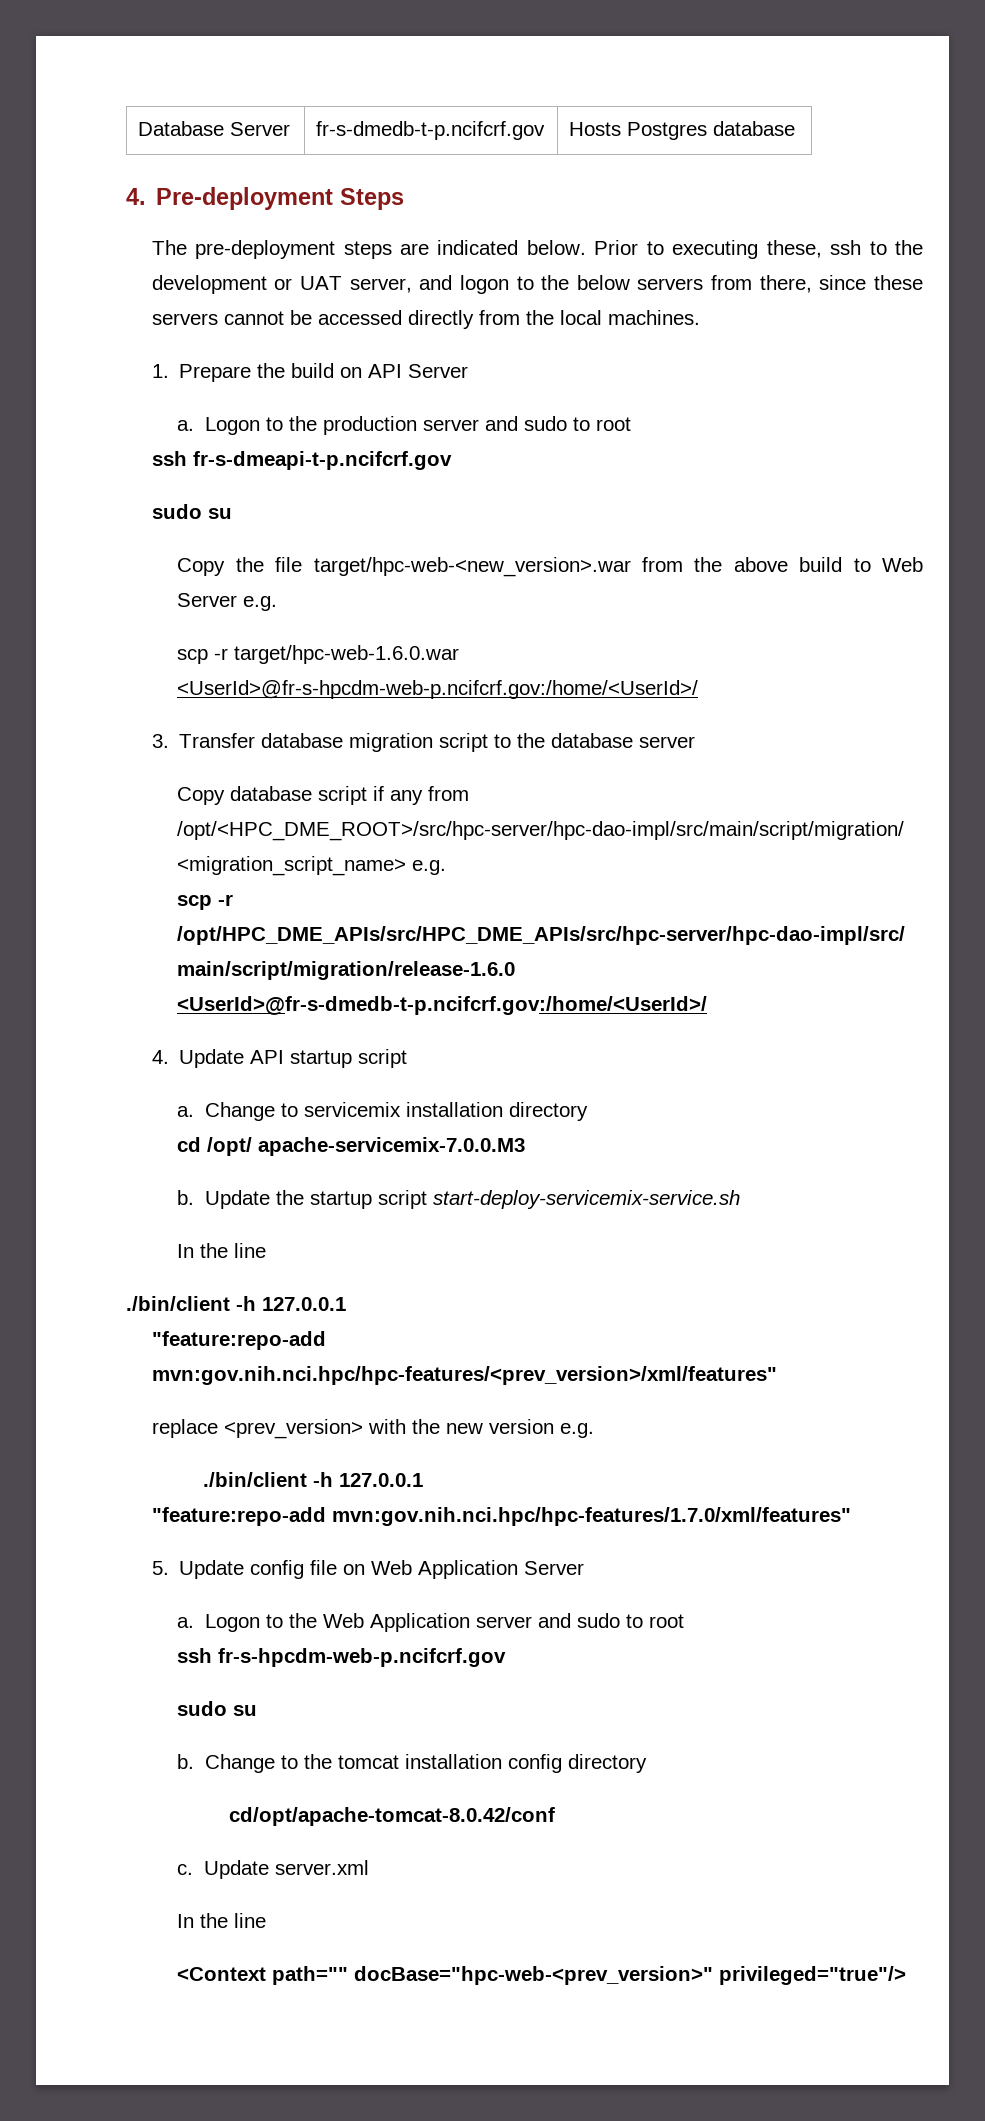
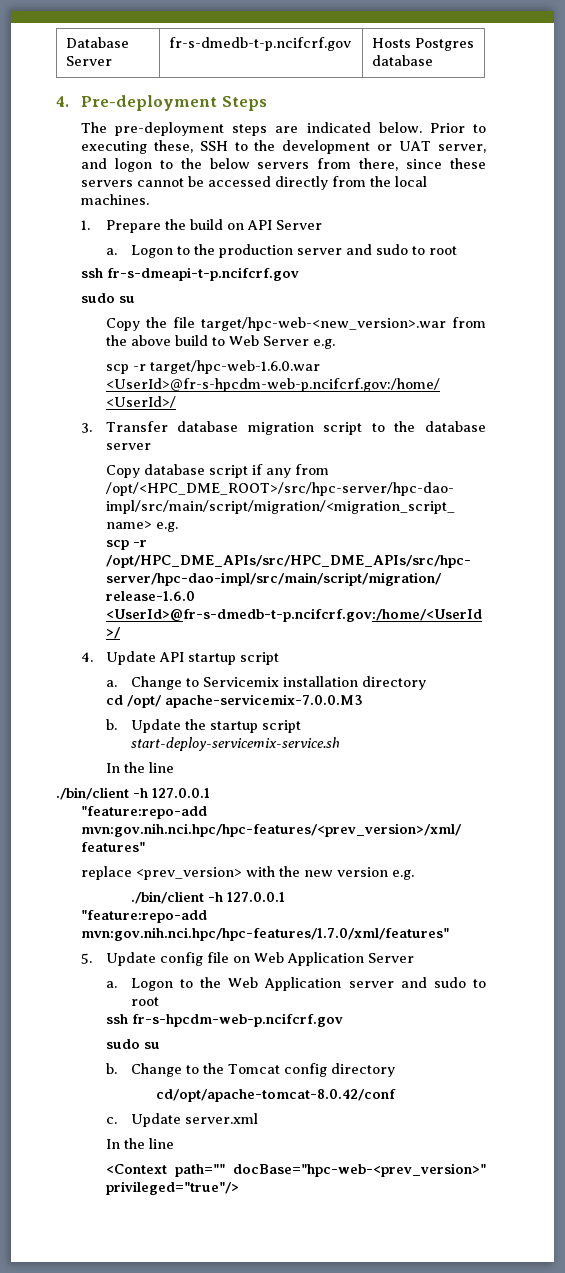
[830,240,862,255] ssh -> [199,141,228,151] SSH
[303,1102,401,1117] servicemix -> [202,677,279,687] Servicemix
[337,1754,502,1769] tomcat installation -> [227,1064,280,1074] Tomcat

